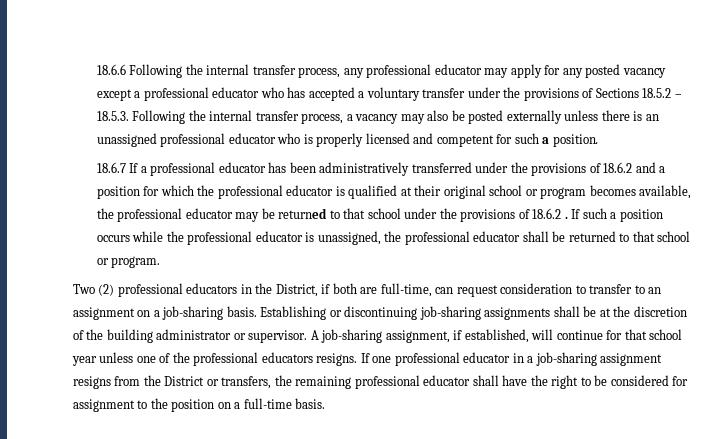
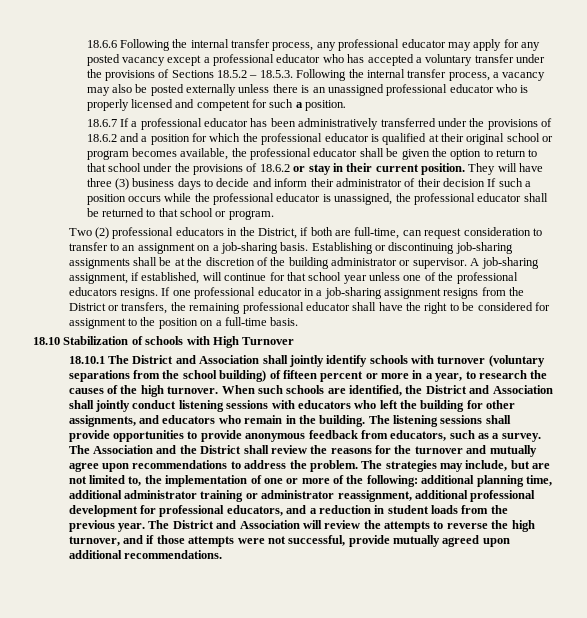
[235,208,328,222] may be returned -> [359,148,527,160] shall be given the option to return
[564,216,568,219] . -> [293,163,544,175] [86,178,486,190] or stay in their current position. They will have three (3) business days to decide and inform their administrator of their decision
(326, 403) none -> [33,336,295,348] [68,355,545,367] [68,370,548,382] [68,385,553,397] [68,400,516,412] [68,415,511,427] [68,430,541,442] [68,445,537,457] [68,460,551,472] [68,475,552,487] [68,490,536,502] [68,505,508,517] [68,520,535,532] [68,535,510,547] [68,550,223,559] // 18.10 Stabilization of schools with High Turnover // 18.10.1 The District and Association shall jointly identify schools with turnover (voluntary separations from the school building) of fifteen percent or more in a year, to research the causes of the high turnover. When such schools are identified, the District and Association shall jointly conduct listening sessions with educators who left the building for other assignments, and educators who remain in the building. The listening sessions shall provide opportunities to provide anonymous feedback from educators, such as a survey. The Association and the District shall review the reasons for the turnover and mutually agree upon recommendations to address the problem. The strategies may include, but are not limited to, the implementation of one or more of the following: additional planning time, additional administrator training or administrator reassignment, additional professional development for professional educators, and a reduction in student loads from the previous year. The District and Association will review the attempts to reverse the high turnover, and if those attempts were not successful, provide mutually agreed upon additional recommendations.

